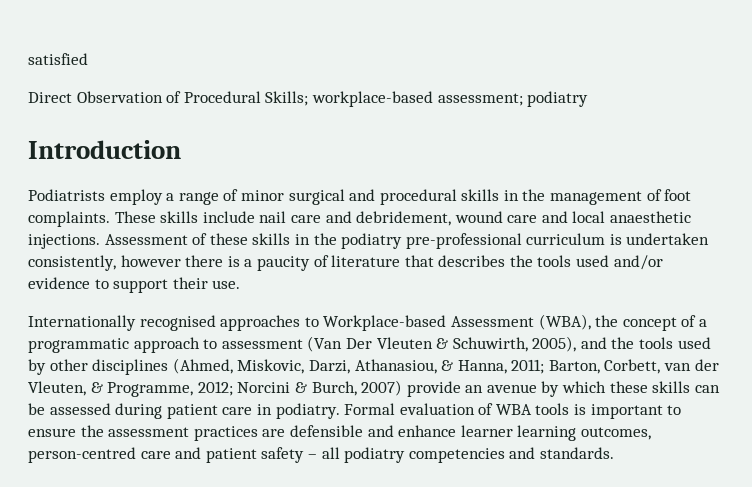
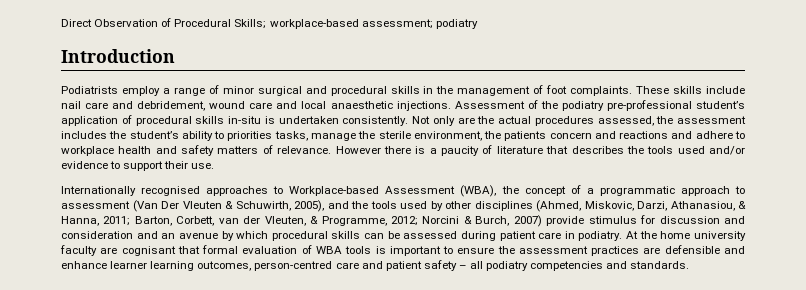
[28,53,88,65] satisfied // -> (61, 23) none
[209,233,710,249] [28,255,181,271] these skills in the podiatry pre-professional curriculum is undertaken consistently, however -> [540,100,745,111] [61,115,746,126] [61,131,746,141] [61,145,381,156] the podiatry pre-professional student’s application of procedural skills in-situ is undertaken consistently. Not only are the actual procedures assessed, the assessment includes the student’s ability to priorities tasks, manage the sterile environment, the patients concern and reactions and adhere to workplace health and safety matters of relevance. However
(461, 389) none -> [588,215,746,224] [61,231,158,239] stimulus for discussion and consideration and
[609,381,648,393] these -> [271,231,328,241] procedural
[344,403,396,415] Formal -> [626,231,747,241] [60,245,239,256] At the home university faculty are cognisant that formal

